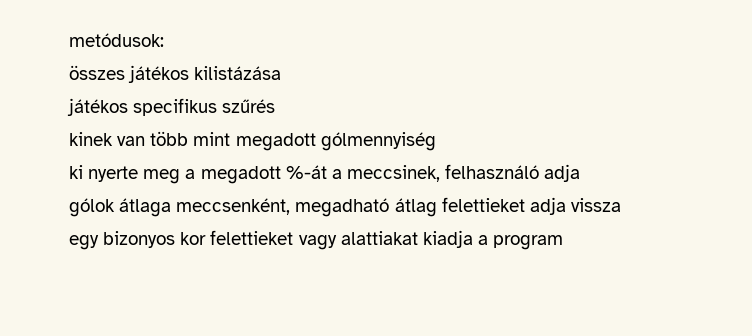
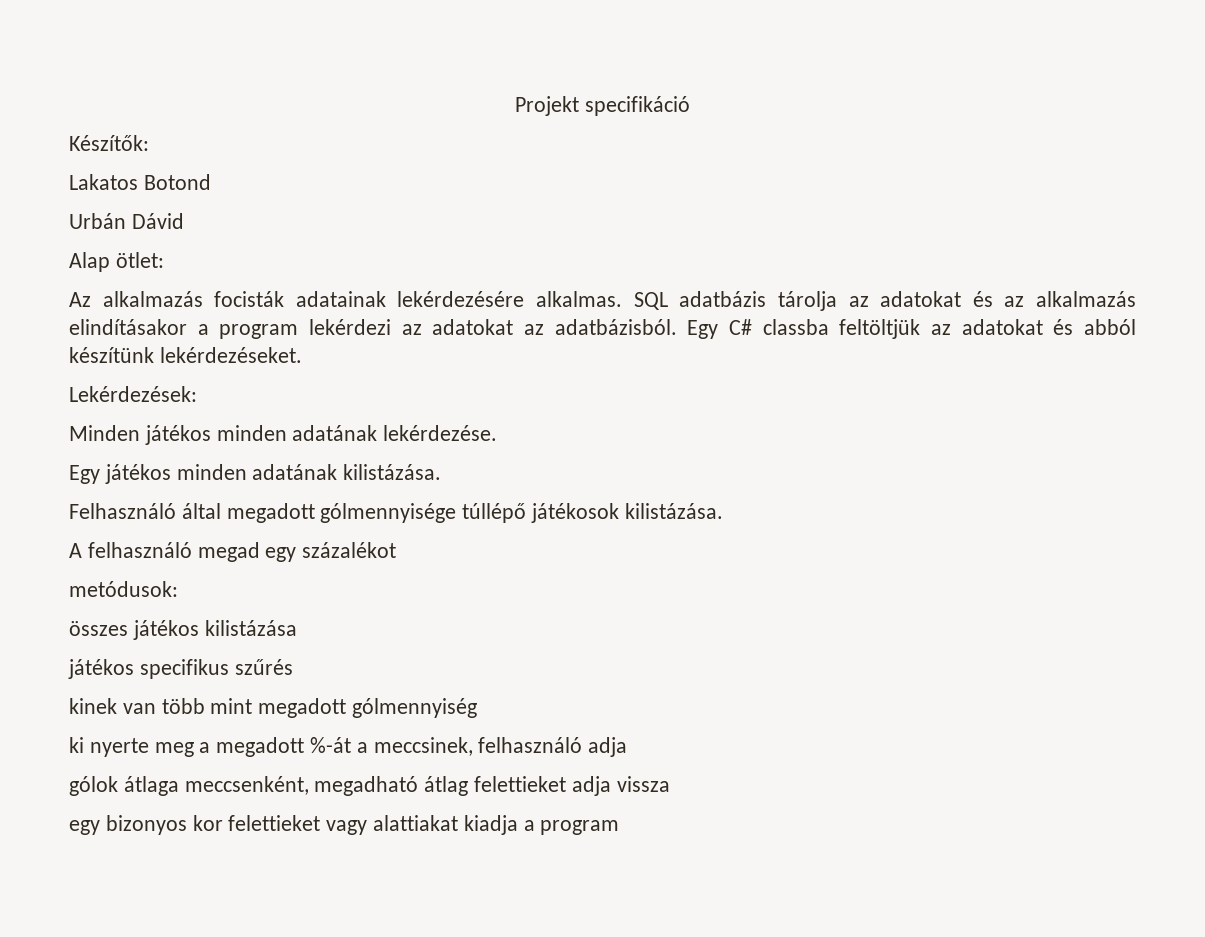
(69, 40) none -> [515,96,690,116] [69,135,149,151] [69,174,211,190] [69,213,184,229] [69,252,164,272] [69,291,1137,311] [69,319,1136,339] [69,347,302,363] [69,386,197,402] [69,425,498,445] [69,464,442,484] [69,503,723,523] [69,542,397,562] Projekt specifikáció // Készítők: // Lakatos Botond // Urbán Dávid // Alap ötlet: // Az alkalmazás focisták adatainak lekérdezésére alkalmas. SQL adatbázis tárolja az adatokat és az alkalmazás elindításakor a program lekérdezi az adatokat az adatbázisból. Egy C# classba feltöltjük az adatokat és abból készítünk lekérdezéseket. // Lekérdezések: // Minden játékos minden adatának lekérdezése. // Egy játékos minden adatának kilistázása. // Felhasználó által megadott gólmennyisége túllépő játékosok kilistázása. // A felhasználó megad egy százalékot //

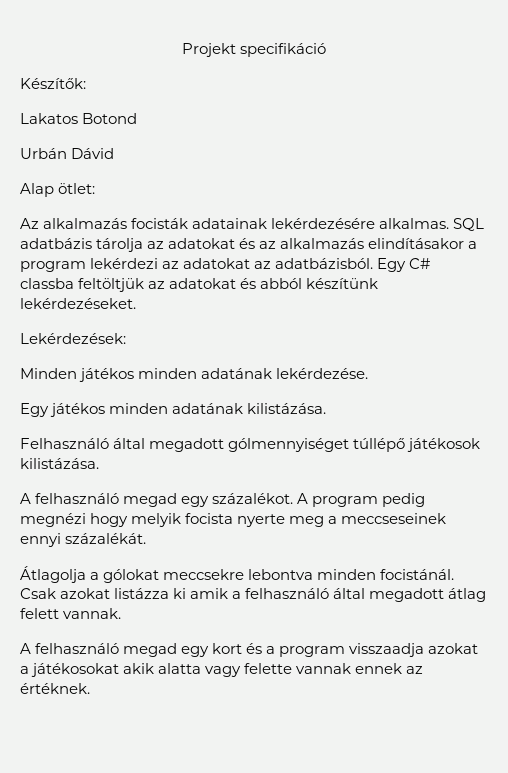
[320,503,457,523] gólmennyisége -> [228,438,350,452] gólmennyiséget
[302,542,397,558] [69,581,178,597] [69,620,297,640] [68,659,293,679] [69,698,478,718] [69,737,628,757] [69,776,670,796] [69,815,620,835] százalékot // metódusok: // összes játékos kilistázása // játékos specifikus szűrés // kinek van több mint megadott gólmennyiség // ki nyerte meg a megadott %-át a meccsinek, felhasználó adja // gólok átlaga meccsenként, megadható átlag felettieket adja vissza // egy bizonyos kor felettieket vagy alattiakat kiadja a program -> [212,493,426,507] [20,513,447,527] [20,533,147,547] [20,566,455,583] [20,588,487,602] [20,608,122,619] [20,643,479,657] [20,663,424,677] [20,683,90,694] százalékot. A program pedig megnézi hogy melyik focista nyerte meg a meccseseinek ennyi százalékát. // Átlagolja a gólokat meccsekre lebontva minden focistánál. Csak azokat listázza ki amik a felhasználó által megadott átlag felett vannak. // A felhasználó megad egy kort és a program visszaadja azokat a játékosokat akik alatta vagy felette vannak ennek az értéknek.

